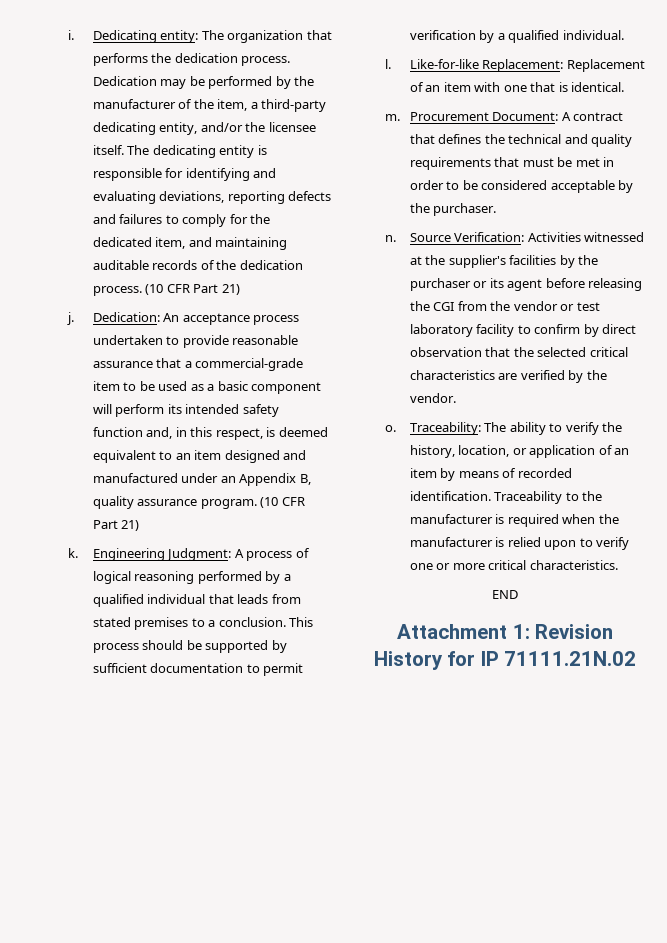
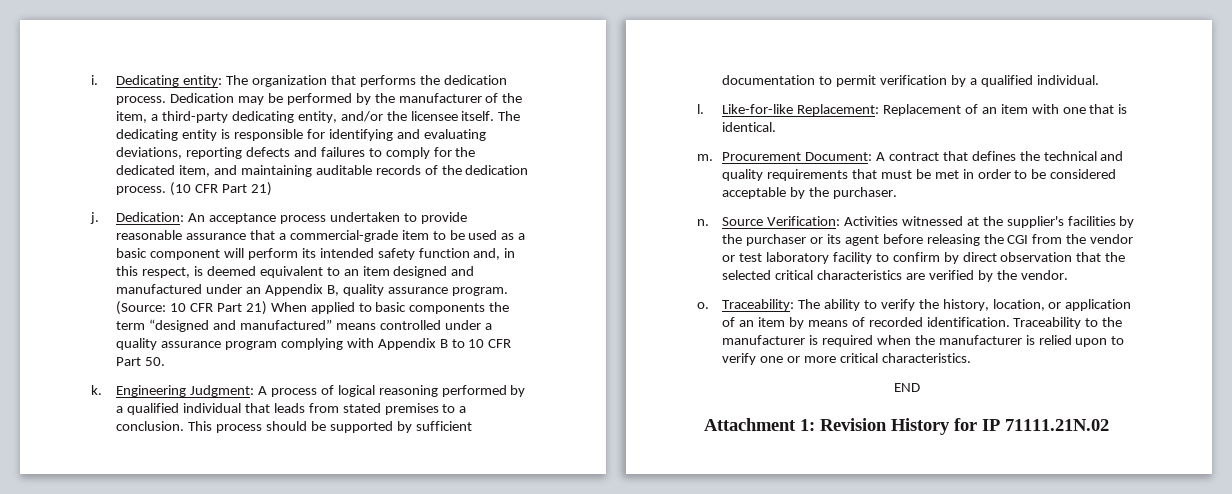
[260,497,305,508] [92,520,140,531] (10 CFR Part 21) -> [116,301,510,315] [116,319,492,332] [116,338,512,350] [116,357,166,366] (Source: 10 CFR Part 21) When applied to basic components the term “designed and manufactured” means controlled under a quality assurance program complying with Appendix B to 10 CFR Part 50.

